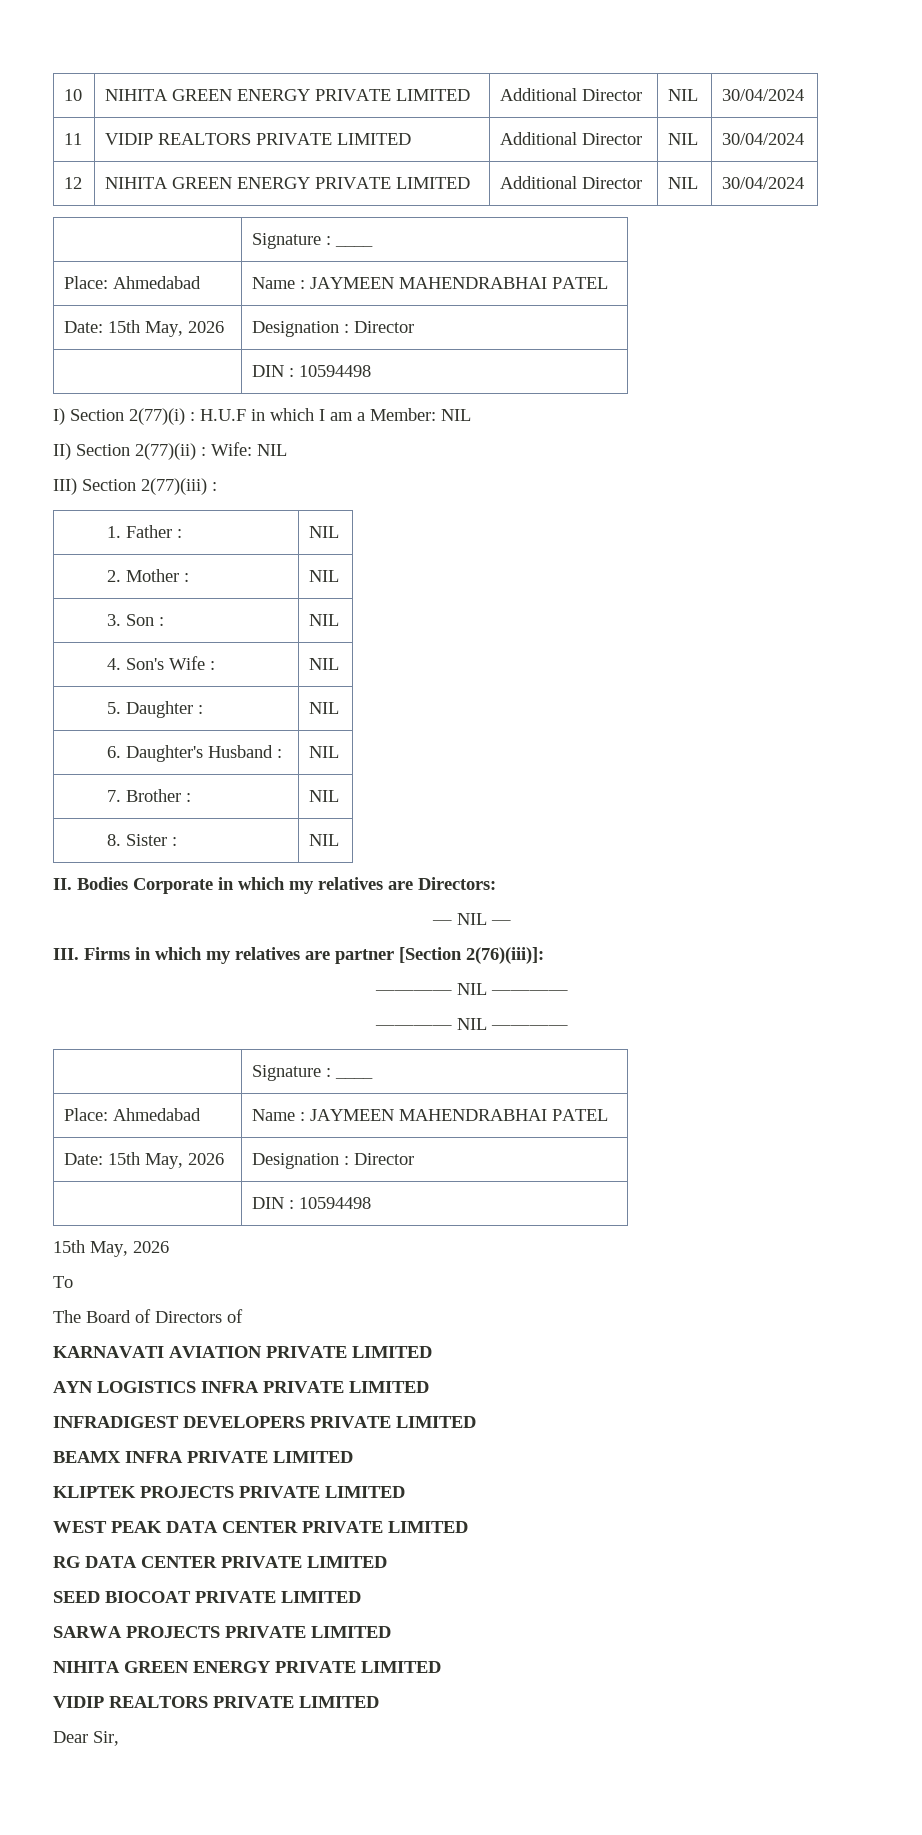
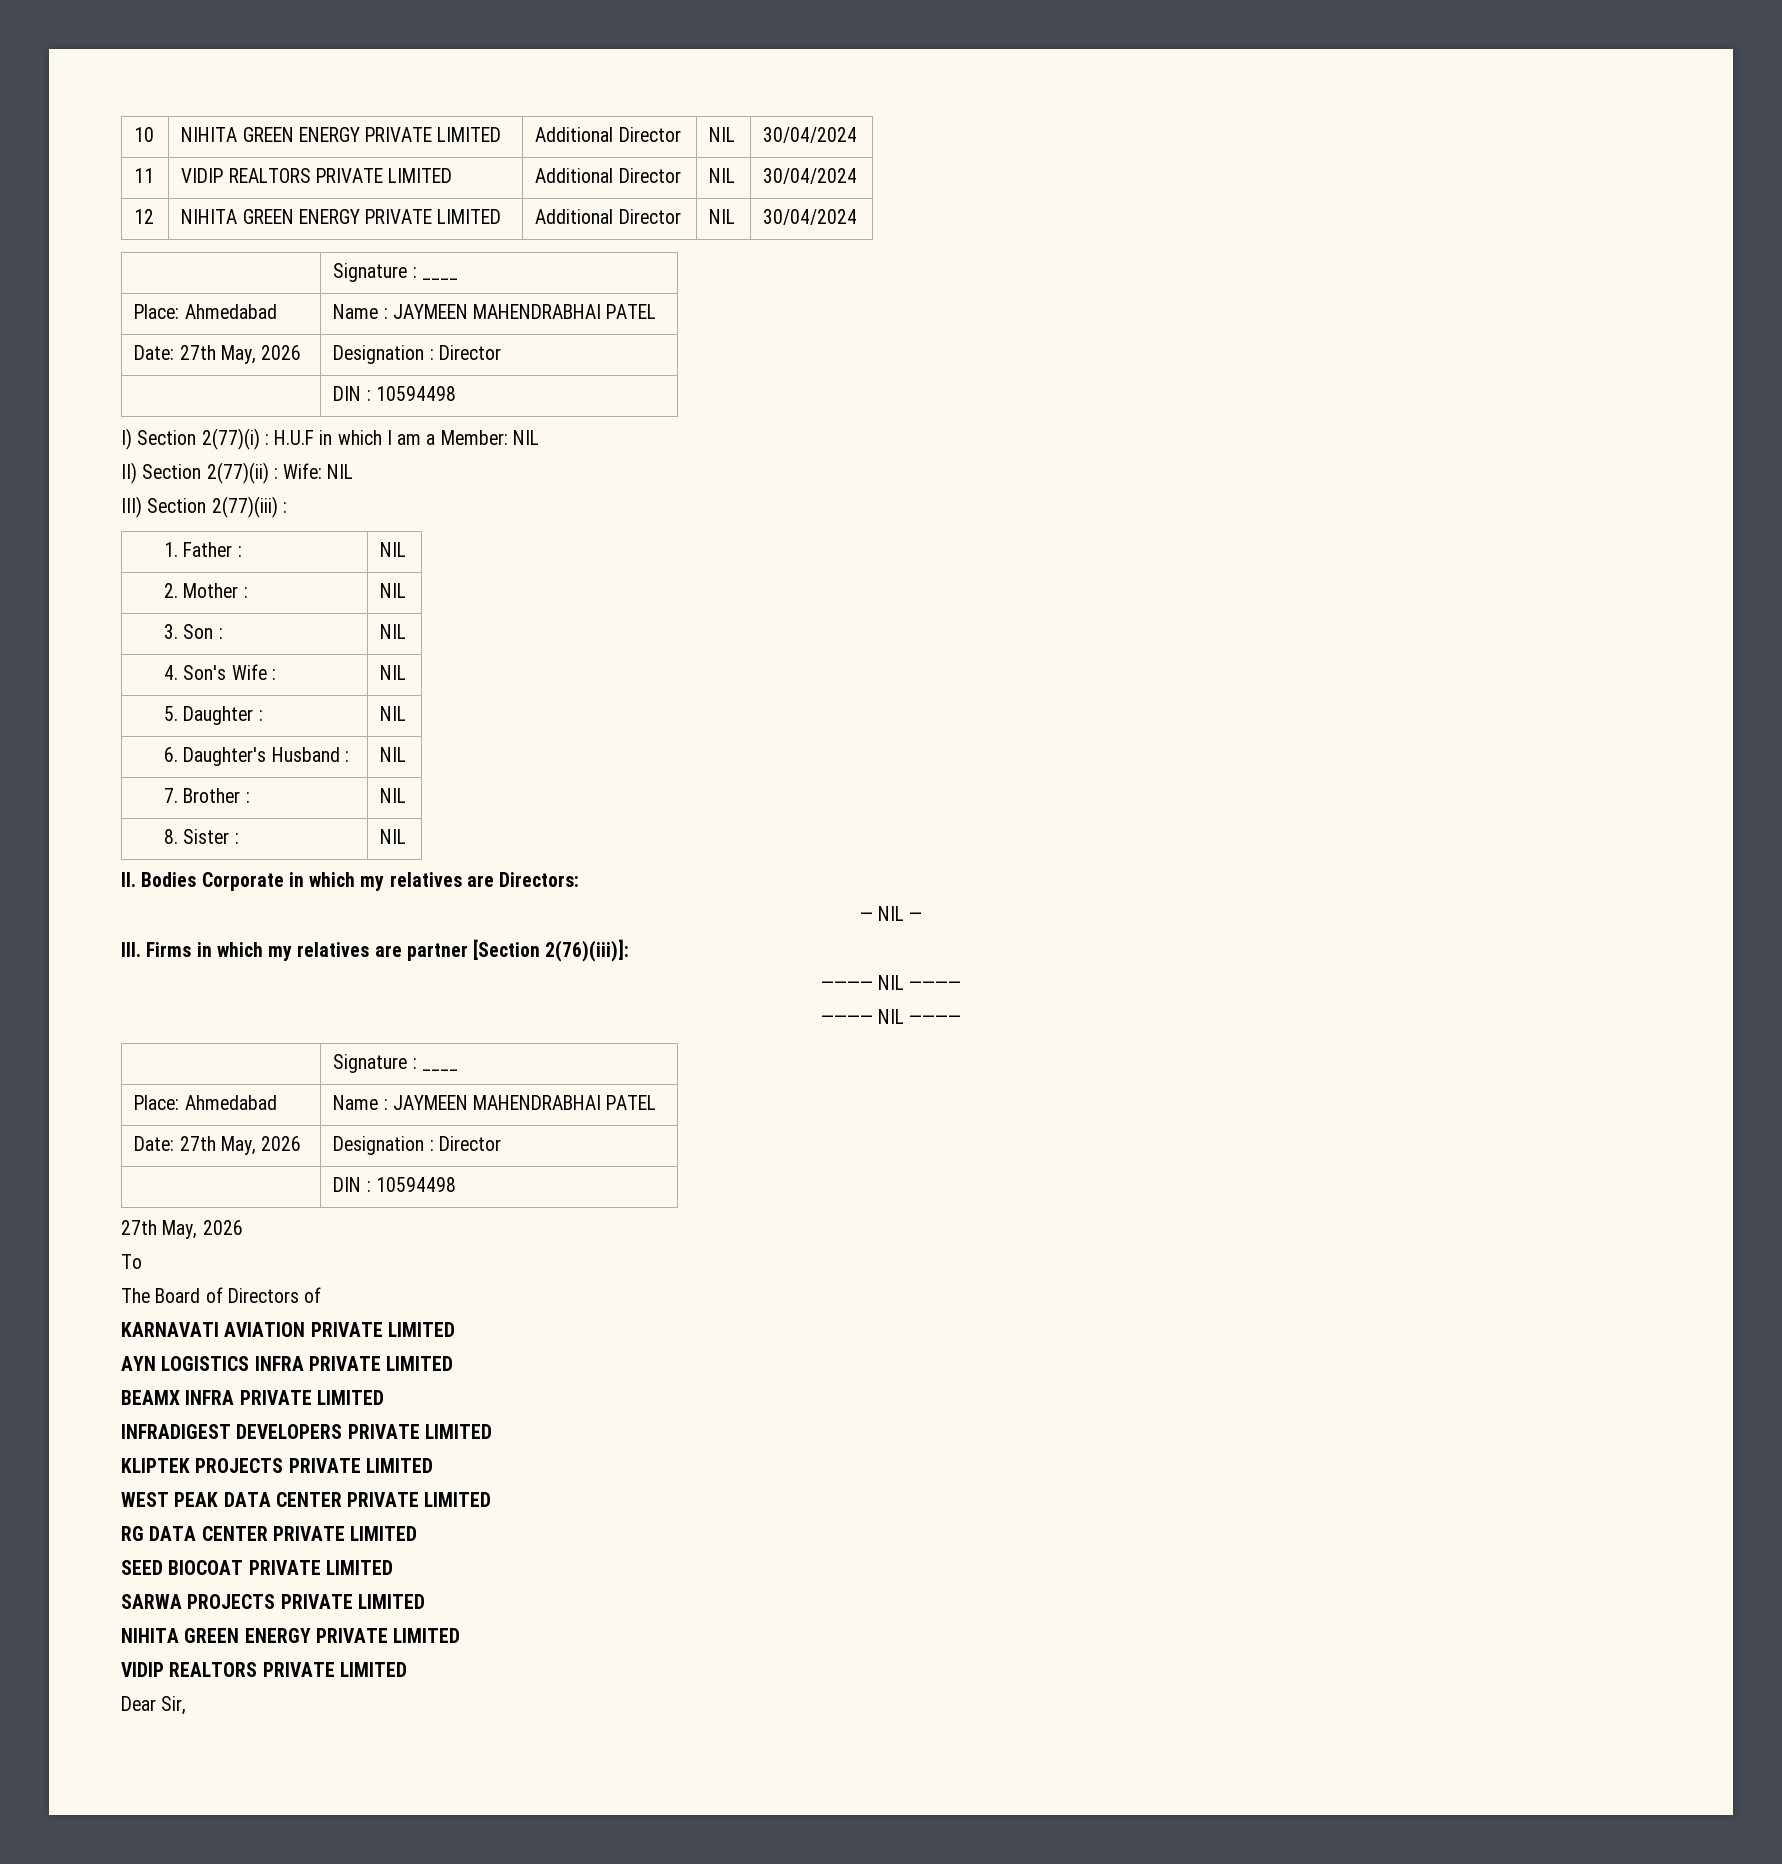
[108,320,141,333] 15th -> [179,345,216,360] 27th
[108,1152,225,1169] [252,1153,415,1169] [252,1197,372,1209] [53,1240,85,1253] 15th May, 2026 | Designation : Director // | DIN : 10594498 // 15th -> [179,1136,302,1155] [333,1136,501,1155] [333,1177,456,1192] [121,1220,157,1235] 27th May, 2026 | Designation : Director // | DIN : 10594498 // 27th
[53,1416,476,1428] [53,1451,183,1463] INFRADIGEST DEVELOPERS PRIVATE LIMITED // BEAMX INFRA -> [121,1390,384,1405] [121,1424,343,1439] BEAMX INFRA PRIVATE LIMITED // INFRADIGEST DEVELOPERS

